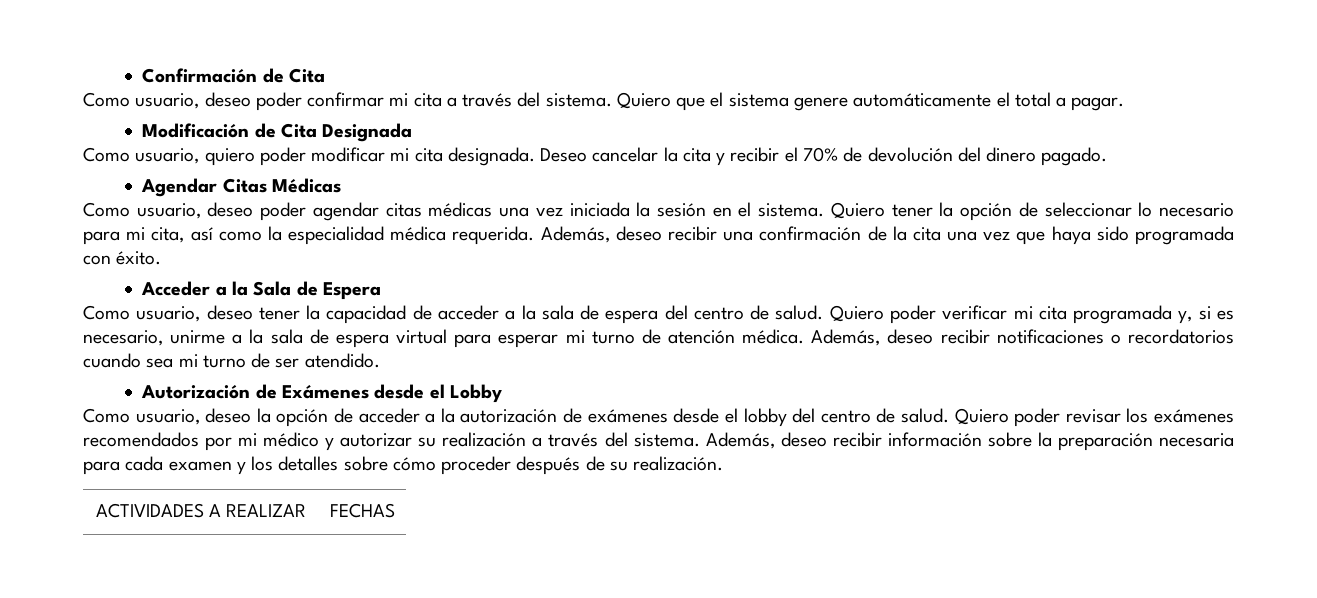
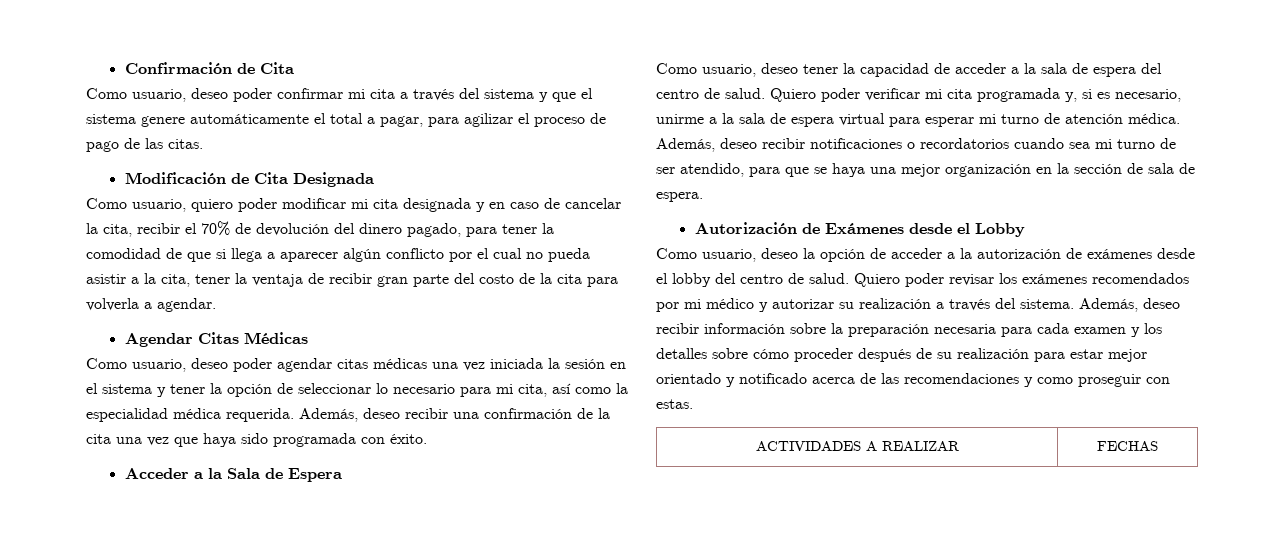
[545,92,671,109] sistema. Quiero -> [484,89,548,102] sistema y
[1071,97,1125,111] pagar. -> [380,113,606,127] [86,138,203,152] pagar, para agilizar el proceso de pago de las citas.
[447,147,726,166] designada. Deseo cancelar la cita y -> [403,198,621,212] [86,223,132,237] designada y en caso de cancelar la cita,
[1041,147,1108,166] pagado. -> [407,223,554,237] [86,248,590,262] [86,273,618,287] [86,298,216,312] pagado, para tener la comodidad de que si llega a aparecer algún conflicto por el cual no pueda asistir a la cita, tener la ventaja de recibir gran parte del costo de la cita para volverla a agendar.
[758,202,885,219] sistema. Quiero -> [102,384,166,397] sistema y
[304,353,380,368] atendido. -> [680,163,1195,177] [656,192,703,202] atendido, para que se haya una mejor organización en la sección de sala de espera.
[633,456,724,471] realización. -> [957,348,1147,362] [656,373,1170,387] [656,399,693,409] realización para estar mejor orientado y notificado acerca de las recomendaciones y como proseguir con estas.

